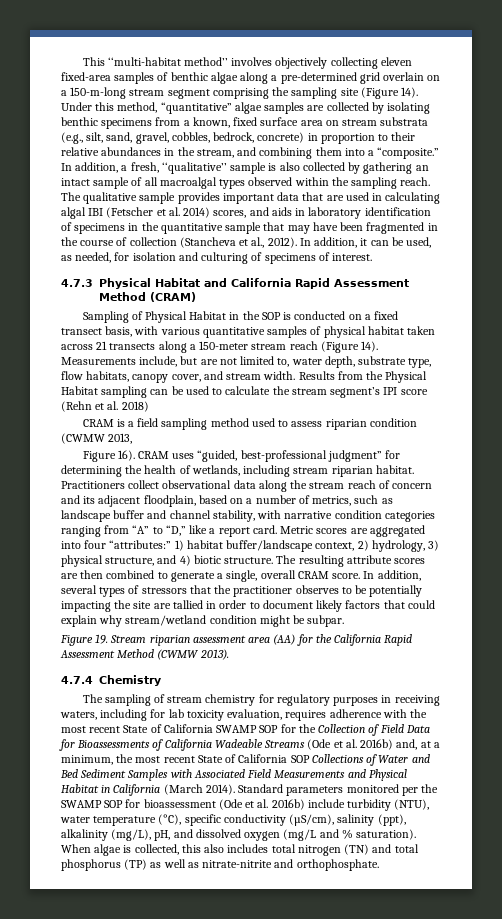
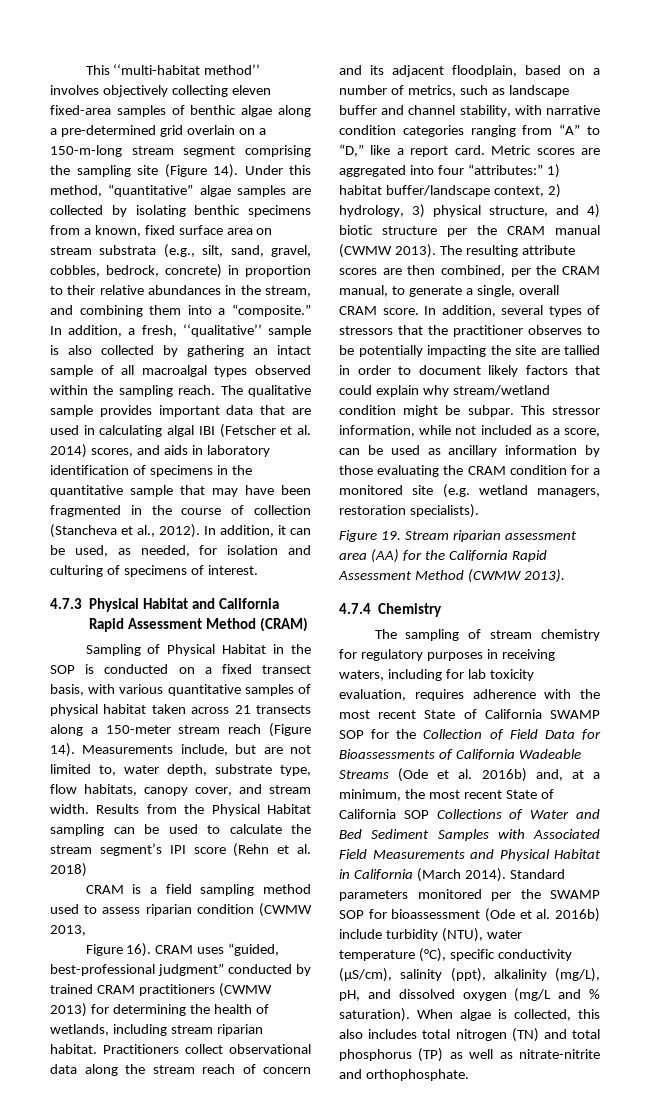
(382, 456) none -> [228,964,311,976] [50,983,272,997] [50,1003,87,1017] conducted by trained CRAM practitioners (CWMW 2013)
[224,557,274,564] structure. -> [382,225,600,237] [339,244,436,258] structure per the CRAM manual (CWMW 2013).
[106,570,155,579] combined -> [441,265,600,277] [339,285,388,297] combined, per the CRAM manual,
(345, 621) none -> [520,405,600,415] [339,425,600,437] [339,445,600,457] [339,465,600,477] [339,484,600,498] [339,504,479,518] This stressor information, while not included as a score, can be used as ancillary information by those evaluating the CRAM condition for a monitored site (e.g. wetland managers, restoration specialists).

